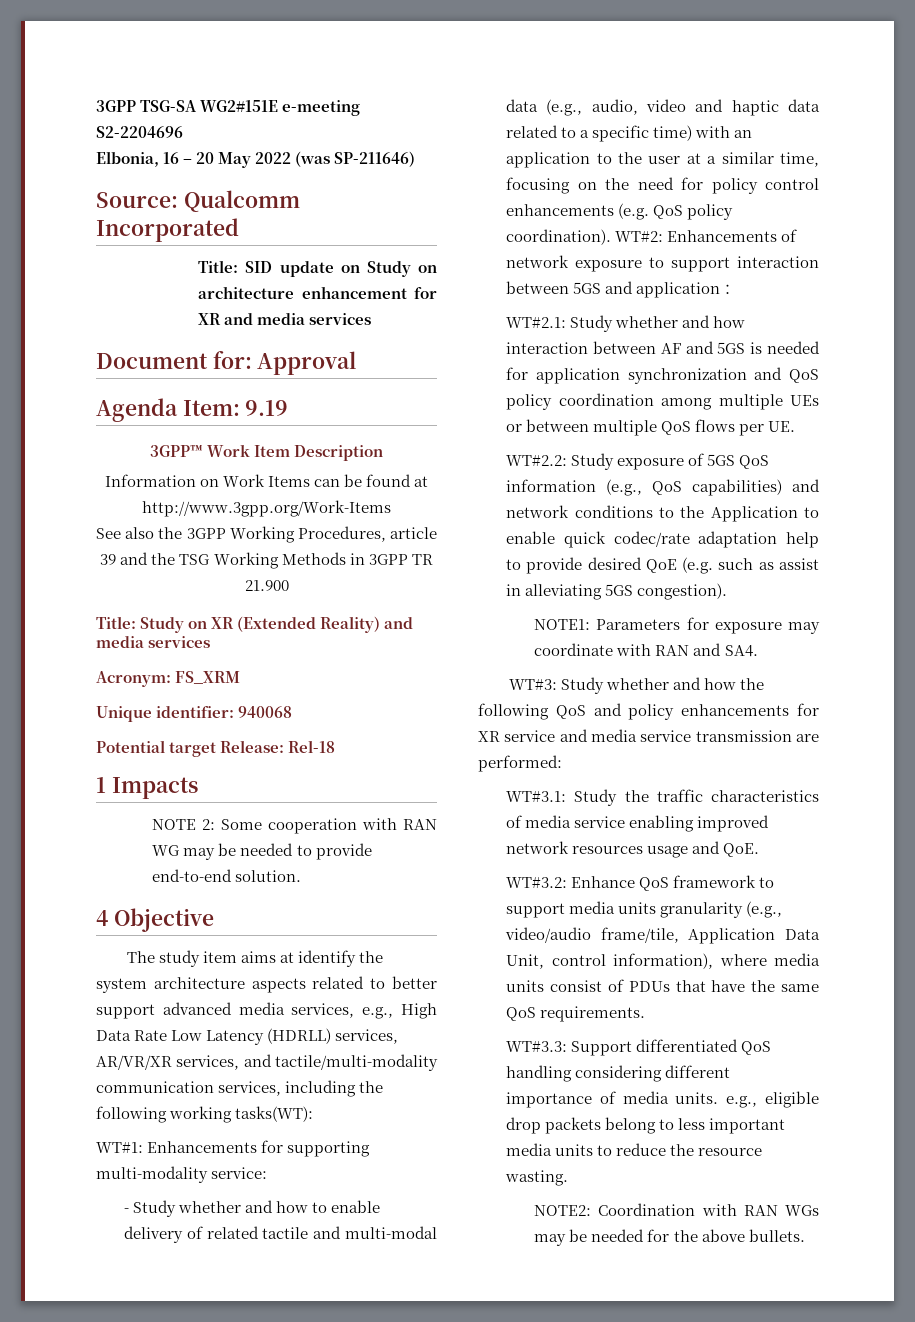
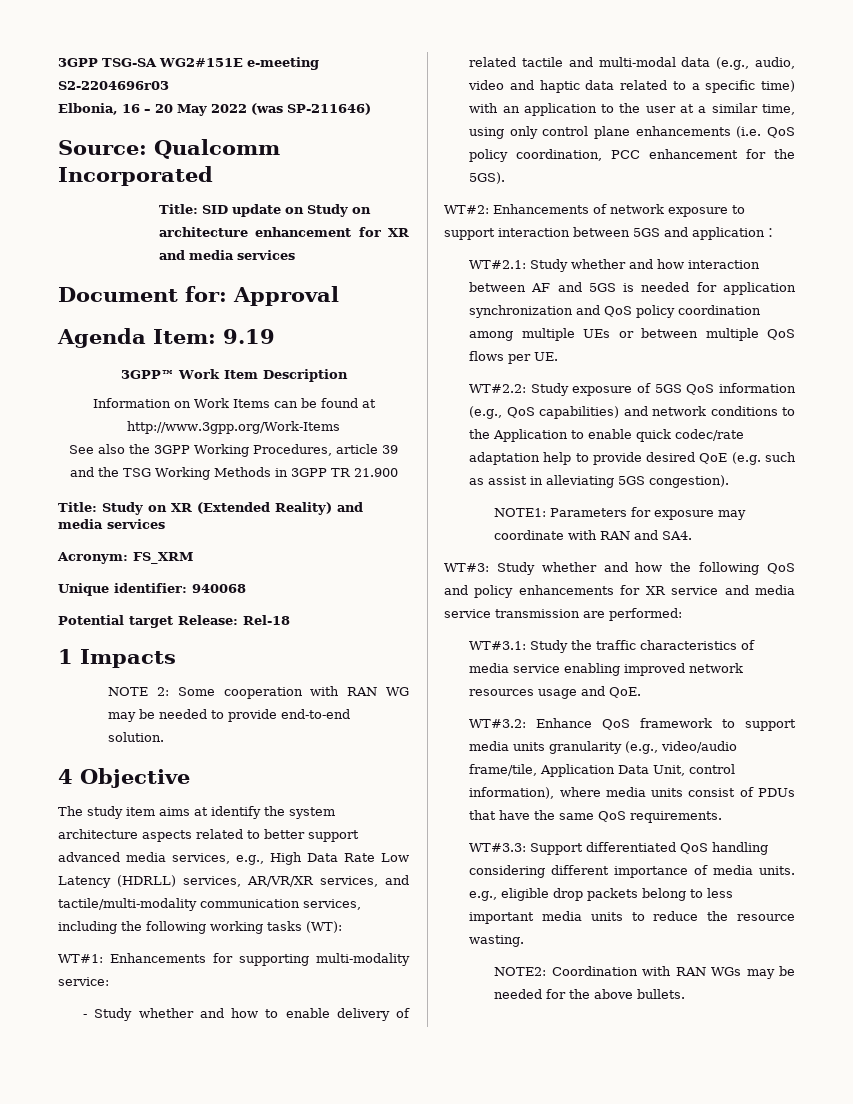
[96,126,183,138] S2-2204696 -> [58,81,169,90] S2-2204696r03
[235,1106,314,1122] tasks(WT): -> [267,921,342,933] tasks (WT):
[506,177,819,194] [506,203,734,220] [506,229,612,245] focusing on the need for policy control enhancements (e.g. QoS policy coordination). -> [469,126,795,139] [469,149,795,162] [469,172,506,184] using only control plane enhancements (i.e. QoS policy coordination, PCC enhancement for the 5GS). //

